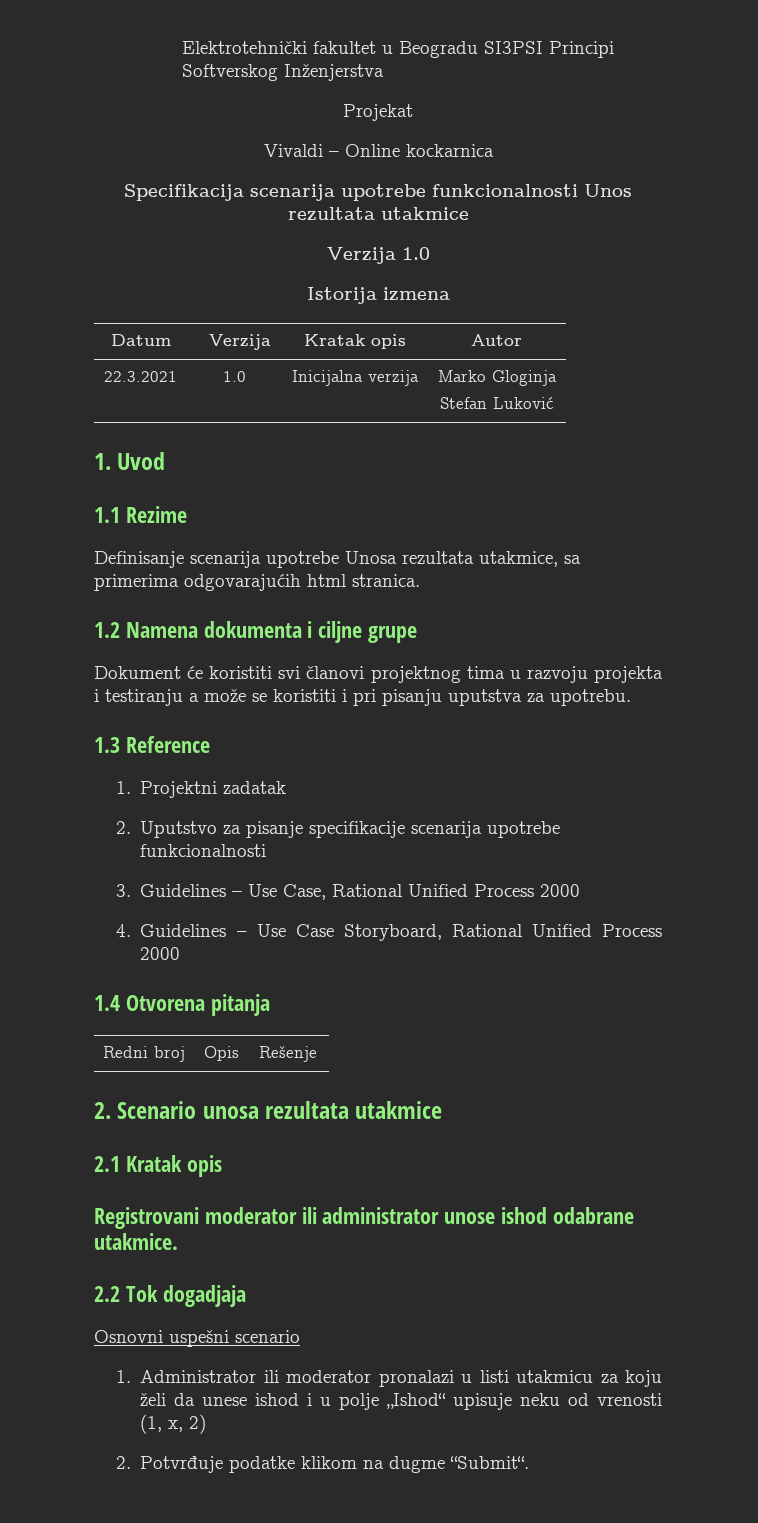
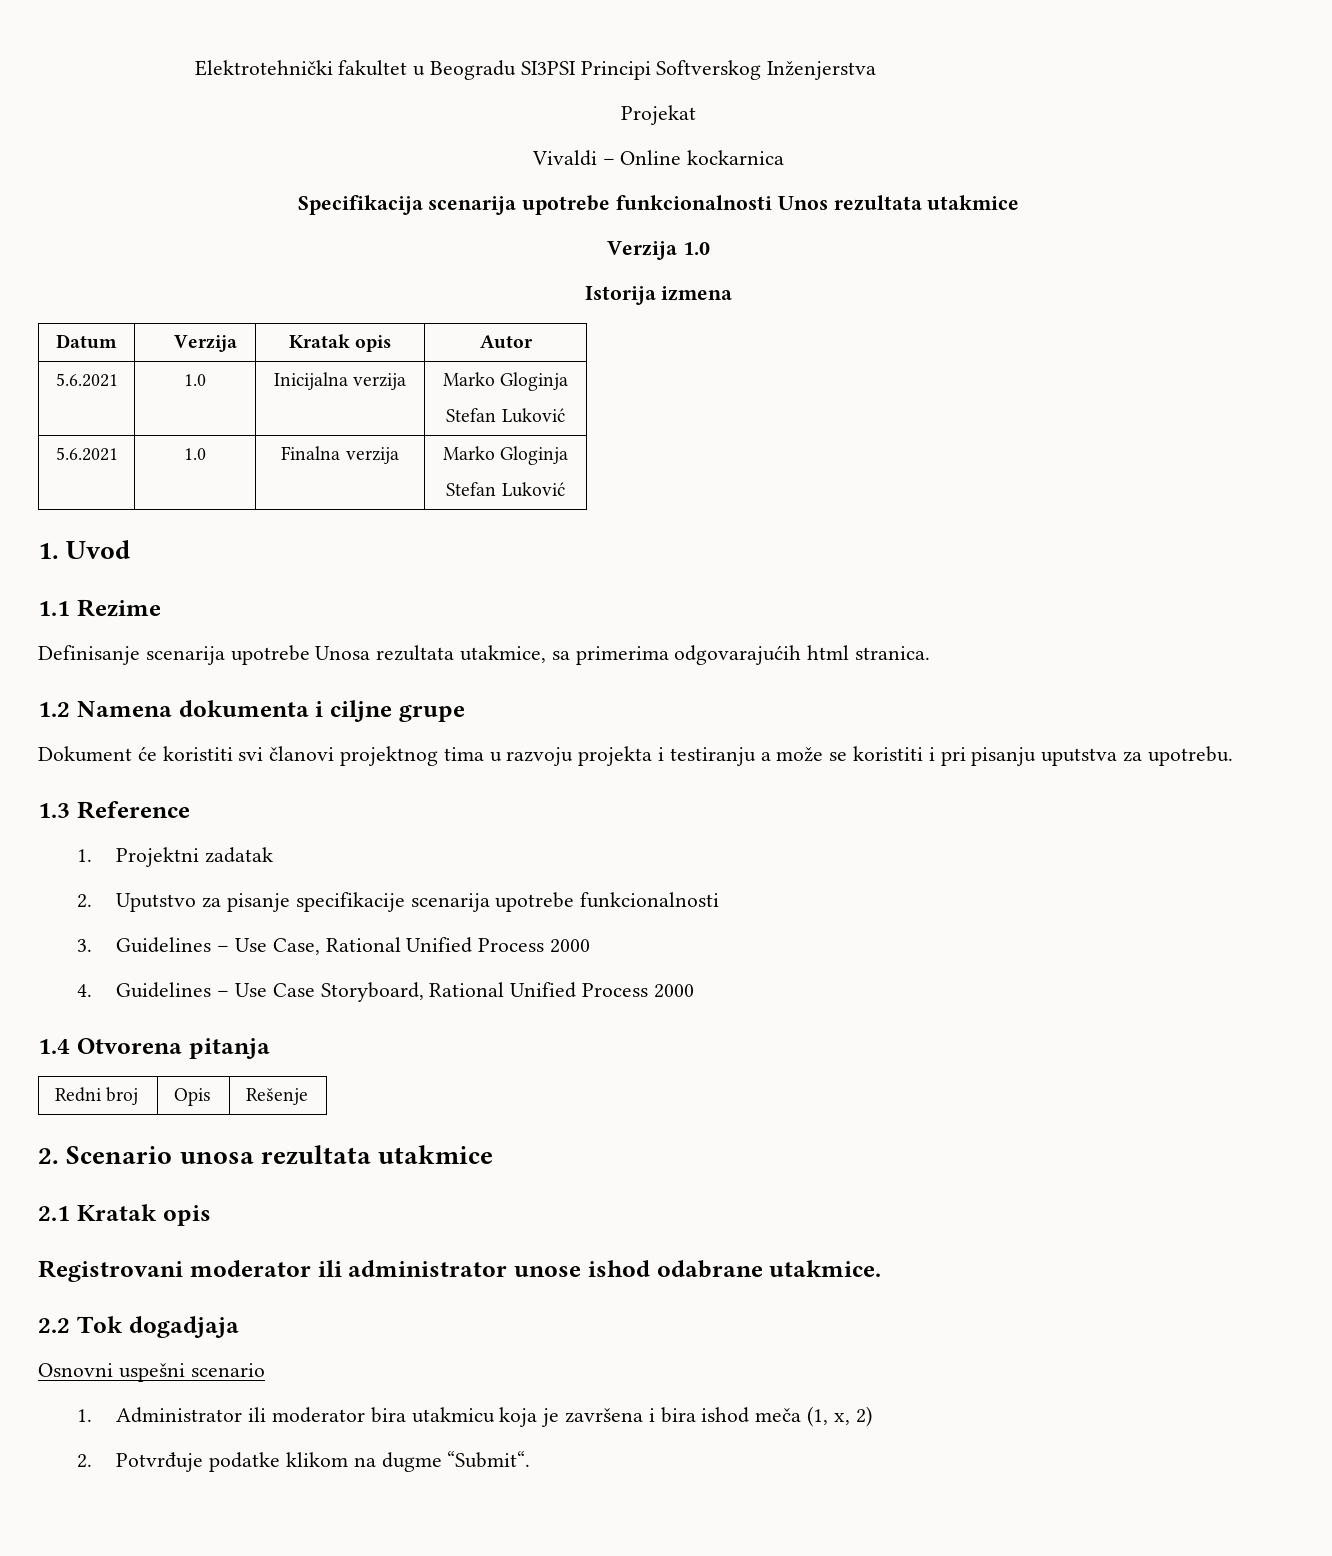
[104,371,177,382] 22.3.2021 -> [55,373,118,387] 5.6.2021
(554, 403) none -> [55,447,118,461] [184,448,206,460] [281,446,399,464] [442,446,569,465] [446,482,565,497] // 5.6.2021 | 1.0 | Finalna verzija | Marko Gloginja // Stefan Luković
[378,1370,662,1387] [140,1393,662,1410] pronalazi u listi utakmicu za koju želi da unese ishod i u polje „Ishod“ upisuje neku od vrenosti -> [370,1407,802,1427] bira utakmicu koja je završena i bira ishod meča

